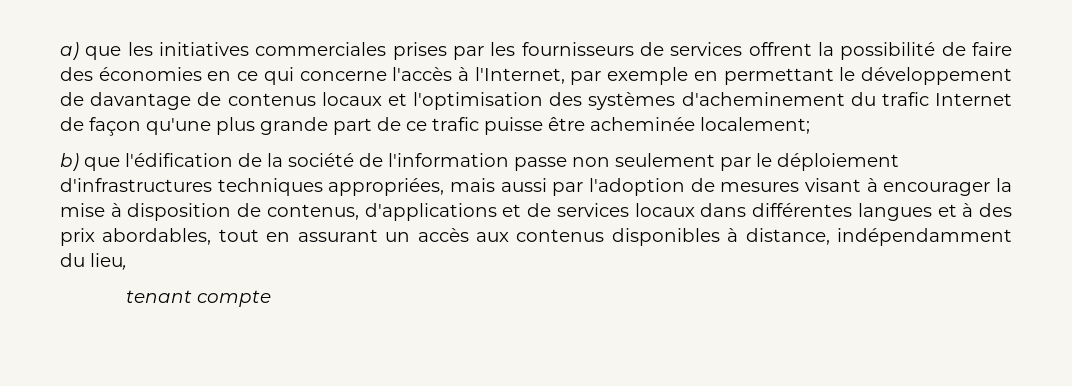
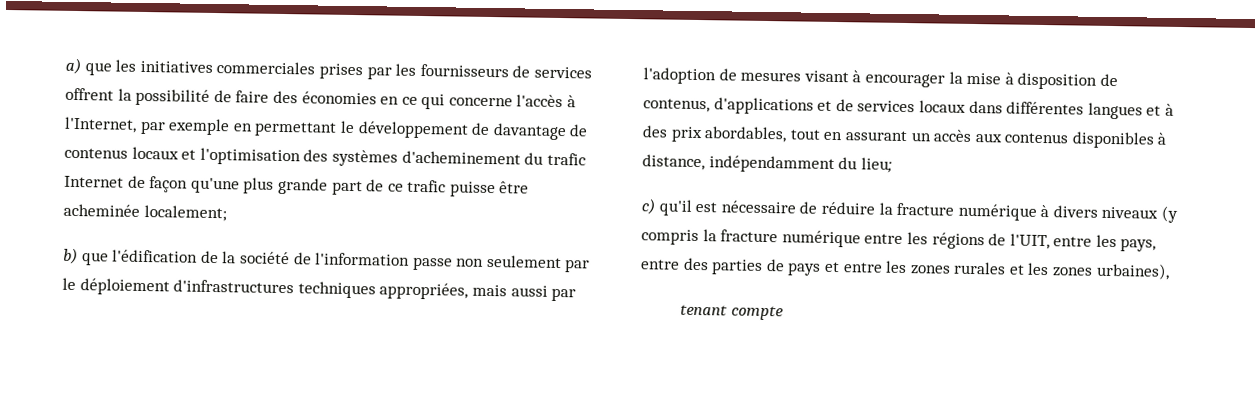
[90,253,127,270] lieu, -> [860,157,893,173] [641,198,1179,223] [641,229,1157,252] [640,257,1170,280] lieu; // c) qu'il est nécessaire de réduire la fracture numérique à divers niveaux (y compris la fracture numérique entre les régions de l'UIT, entre les pays, entre des parties de pays et entre les zones rurales et les zones urbaines),

